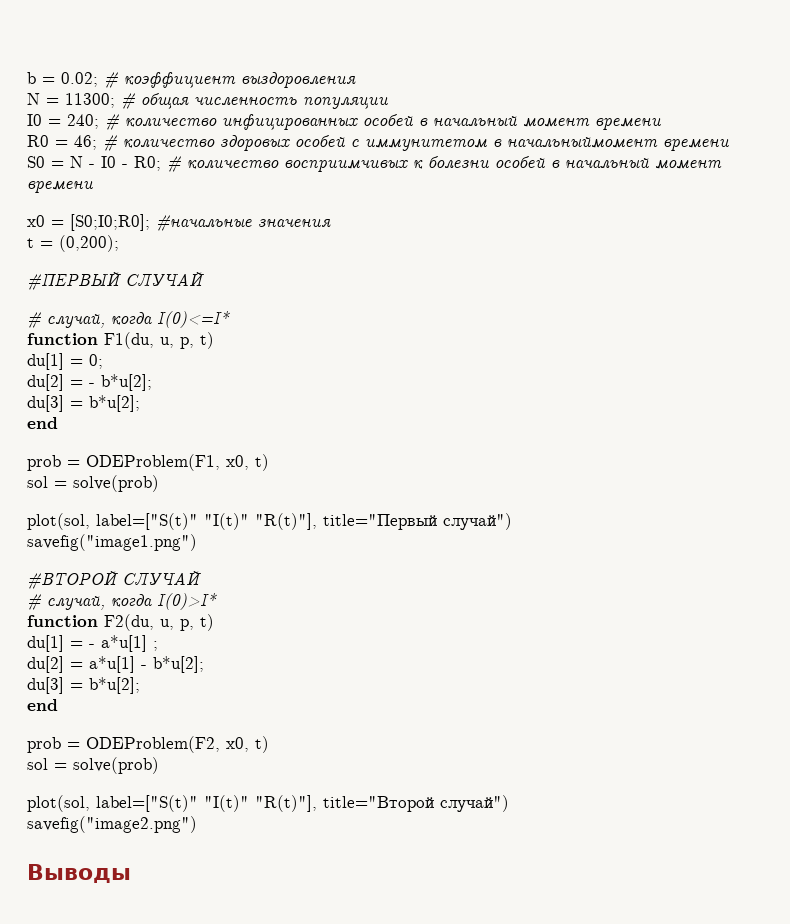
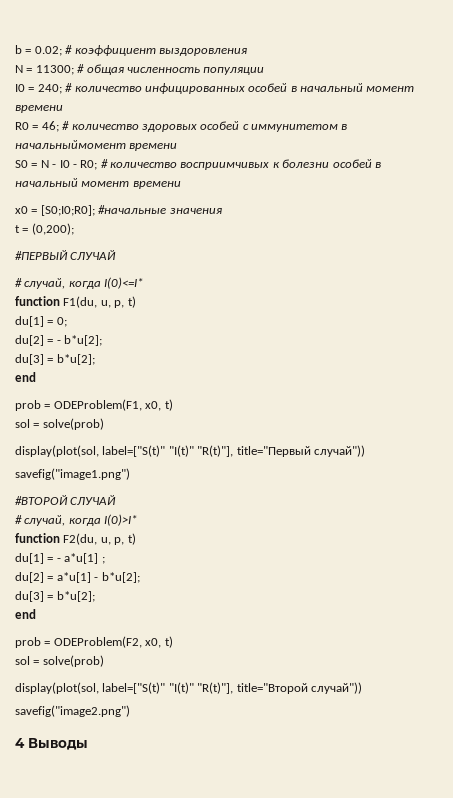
[27,513,90,530] plot(sol, -> [15,445,99,457] display(plot(sol,
[443,513,512,530] случай") -> [313,445,365,457] случай"))
[27,795,90,812] plot(sol, -> [15,682,99,694] display(plot(sol,
[440,795,509,812] случай") -> [310,682,362,694] случай"))
(197, 824) none -> [15,738,25,748] 4

